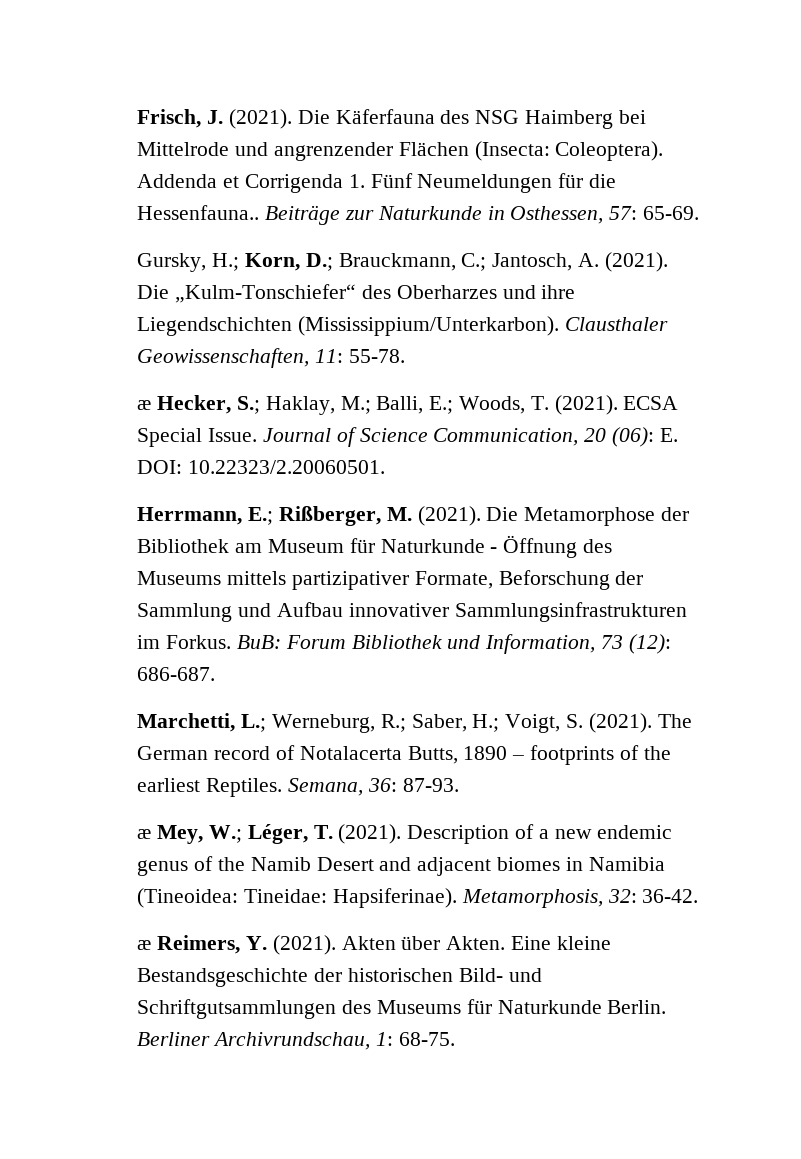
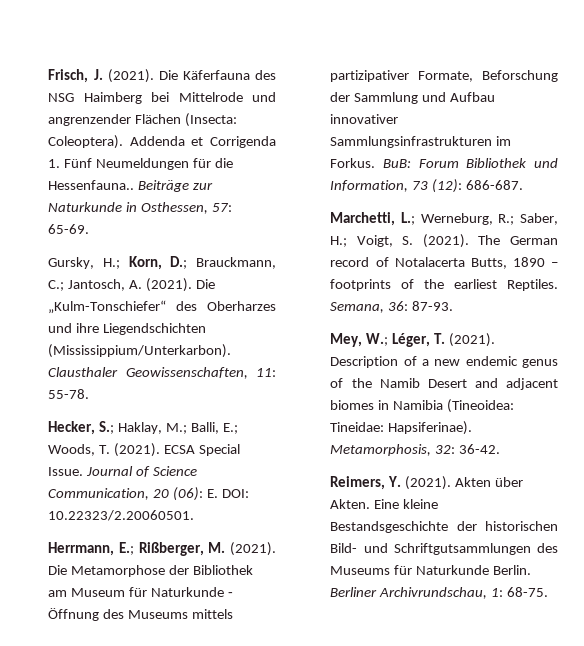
[137,400,152,410] æ -> (90, 394) none
[137,829,152,839] æ -> (454, 306) none
[137,940,152,950] æ -> (501, 449) none

